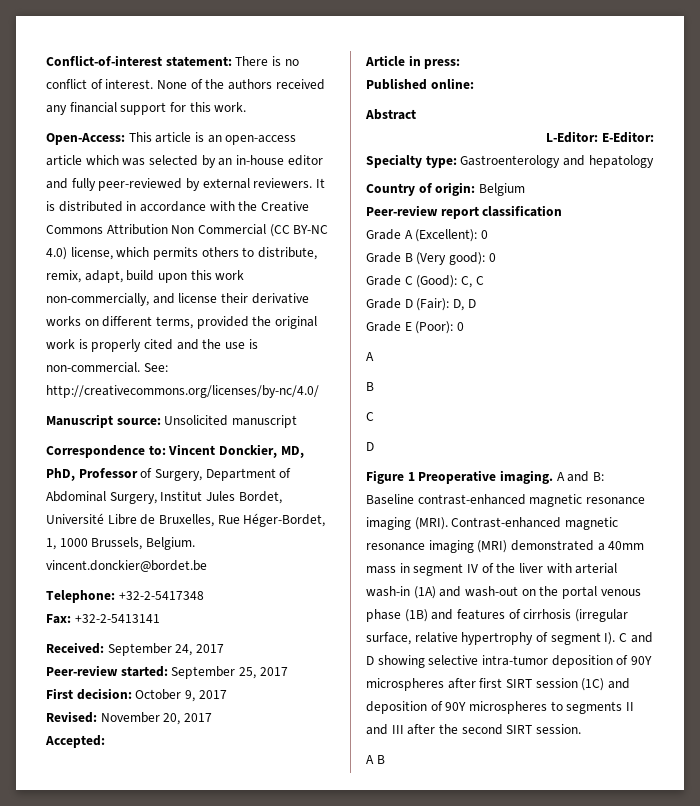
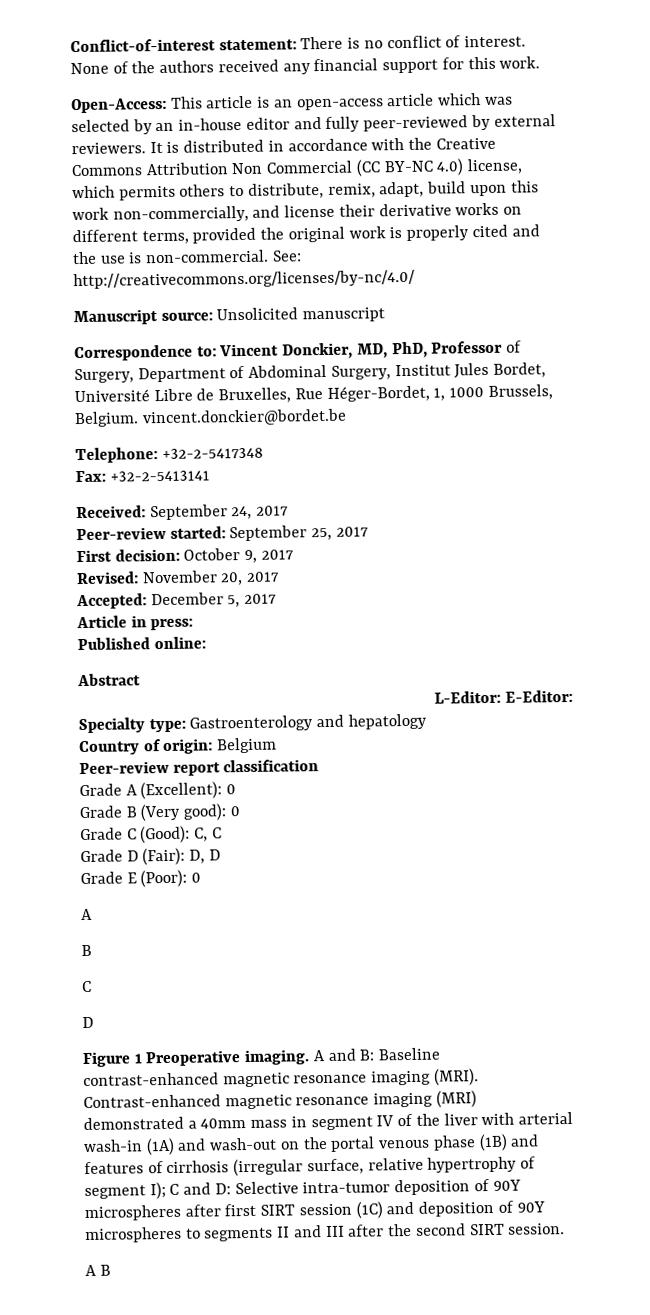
(105, 741) none -> [150,592,278,608] December 5, 2017
[604,632,616,645] I). -> [149,1182,166,1200] I);
[366,655,479,668] D showing selective -> [214,1181,299,1195] D: Selective

